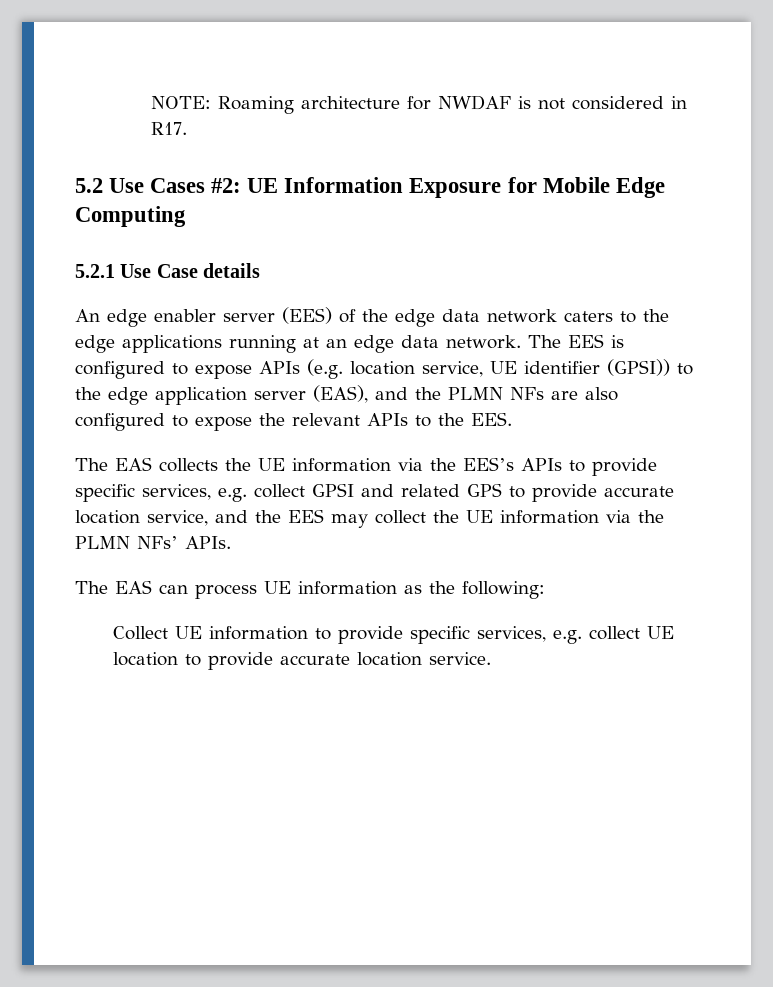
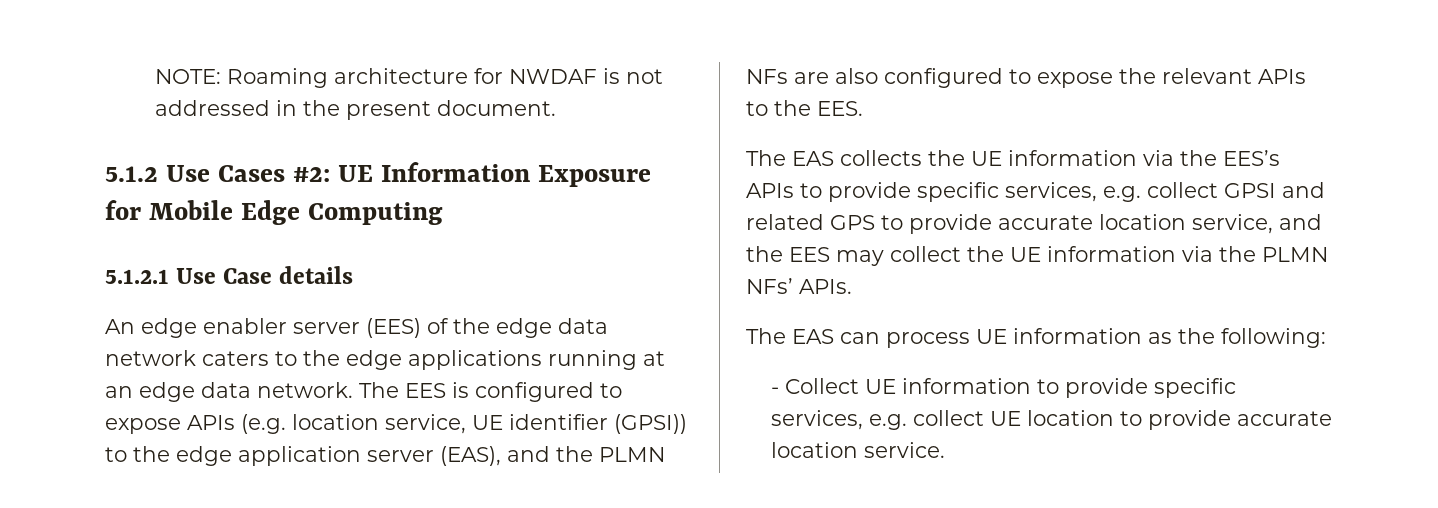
[571,96,687,110] [150,122,187,135] [75,178,103,193] considered in R17. // 5.2 -> [154,100,556,120] [105,166,158,182] addressed in the present document. // 5.1.2
[75,264,115,278] 5.2.1 -> [105,269,169,284] 5.1.2.1
(545, 590) none -> [770,387,779,394] -

